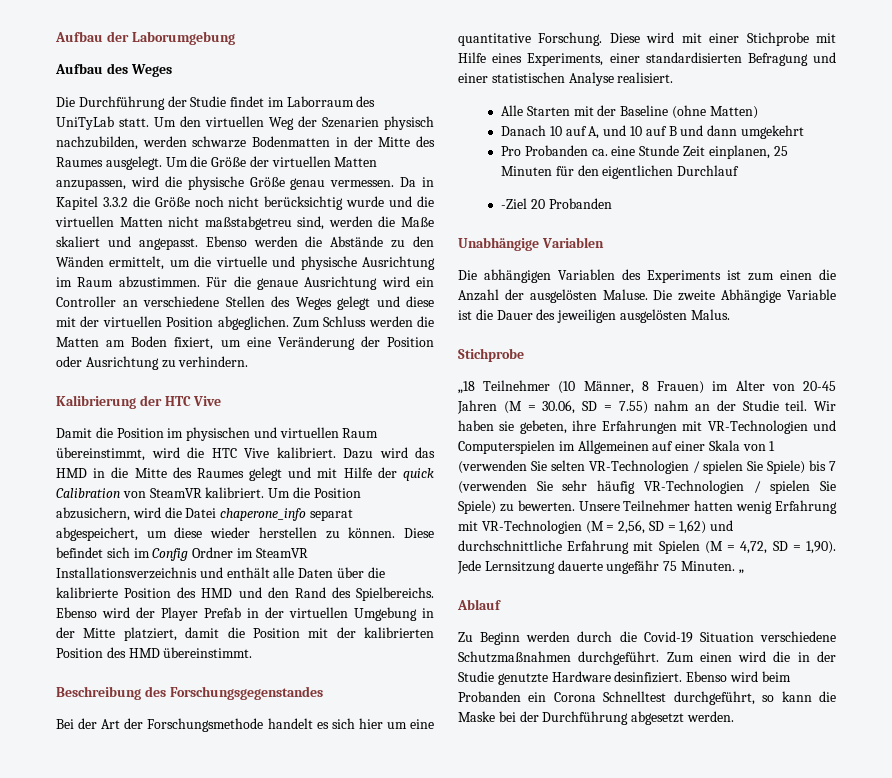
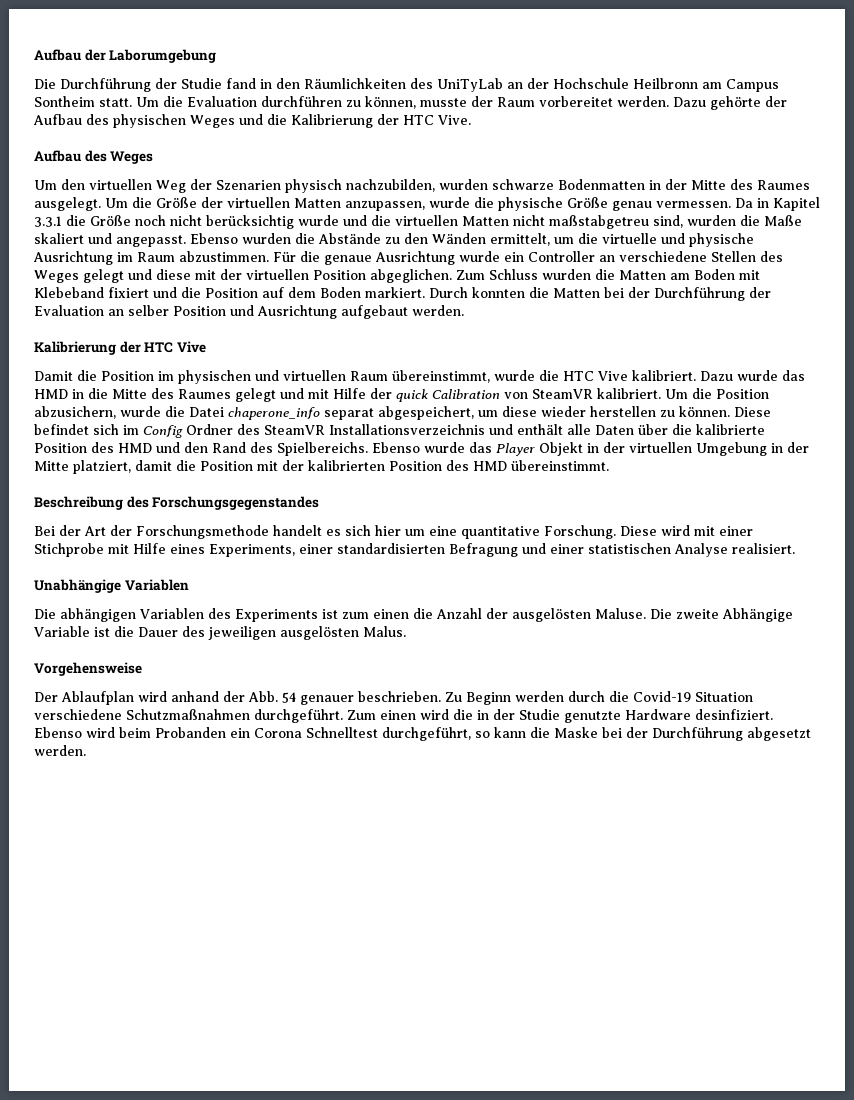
[55,63,172,77] [56,96,376,110] [56,116,149,130] Aufbau des Weges // Die Durchführung der Studie findet im Laborraum des UniTyLab statt. -> [34,78,779,92] [34,96,787,110] [33,114,471,128] [34,150,154,164] Die Durchführung der Studie fand in den Räumlichkeiten des UniTyLab an der Hochschule Heilbronn am Campus Sontheim statt. Um die Evaluation durchführen zu können, musste der Raum vorbereitet werden. Dazu gehörte der Aufbau des physischen Weges und die Kalibrierung der HTC Vive. // Aufbau des Weges //
[142,136,187,147] werden -> [439,179,488,190] wurden
[130,176,159,187] wird -> [429,197,470,208] wurde
[102,197,128,207] 3.3.2 -> [34,216,62,227] 3.3.1
[328,216,373,227] werden -> [687,215,736,226] wurden
[253,236,298,247] werden -> [242,233,291,244] wurden
[381,276,410,287] wird -> [459,251,500,262] wurde
[368,316,413,327] werden -> [542,269,591,280] wurden
[174,336,434,350] [56,356,249,370] fixiert, um eine Veränderung der Position oder Ausrichtung zu verhindern. -> [739,270,760,280] [34,287,771,301] [34,305,464,319] mit Klebeband fixiert und die Position auf dem Boden markiert. Durch konnten die Matten bei der Durchführung der Evaluation an selber Position und Ausrichtung aufgebaut werden.
[151,447,180,458] wird -> [494,370,535,381] wurde
[379,447,408,458] wird -> [737,370,778,381] wurde
[132,507,161,518] wird -> [120,406,161,417] wurde
[236,548,253,558] im -> [237,424,260,435] des
[102,607,241,621] wird der Player Prefab -> [424,442,583,456] wurde das Player Objekt
[501,105,758,119] [501,125,804,139] [501,145,788,159] [501,165,740,179] [501,198,612,209] // Alle Starten mit der Baseline (ohne Matten) // Danach 10 auf A, und 10 auf B und dann umgekehrt // Pro Probanden ca. eine Stunde Zeit einplanen, 25 Minuten für den eigentlichen Durchlauf // -Ziel 20 Probanden -> (795, 548) none
[458,348,524,362] [458,380,836,394] [457,400,836,414] [458,420,836,434] [458,440,776,454] [458,460,837,474] [458,480,836,494] [458,500,837,514] [458,520,734,534] [458,540,836,554] [457,560,744,574] [457,599,501,610] Stichprobe // „18 Teilnehmer (10 Männer, 8 Frauen) im Alter von 20-45 Jahren (M = 30.06, SD = 7.55) nahm an der Studie teil. Wir haben sie gebeten, ihre Erfahrungen mit VR-Technologien und Computerspielen im Allgemeinen auf einer Skala von 1 (verwenden Sie selten VR-Technologien / spielen Sie Spiele) bis 7 (verwenden Sie sehr häufig VR-Technologien / spielen Sie Spiele) zu bewerten. Unsere Teilnehmer hatten wenig Erfahrung mit VR-Technologien (M = 2,56, SD = 1,62) und durchschnittliche Erfahrung mit Spielen (M = 4,72, SD = 1,90). Jede Lernsitzung dauerte ungefähr 75 Minuten. „ // Ablauf // -> [34,662,142,676] [34,691,441,705] Vorgehensweise // Der Ablaufplan wird anhand der Abb. 54 genauer beschrieben.

